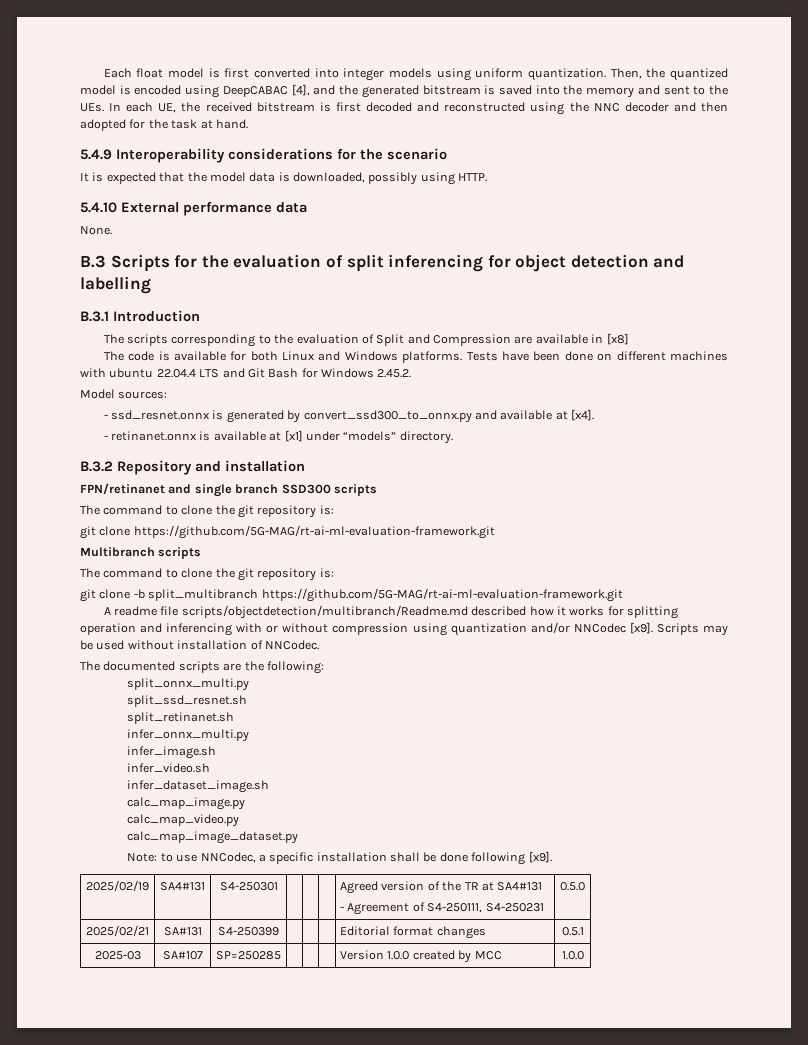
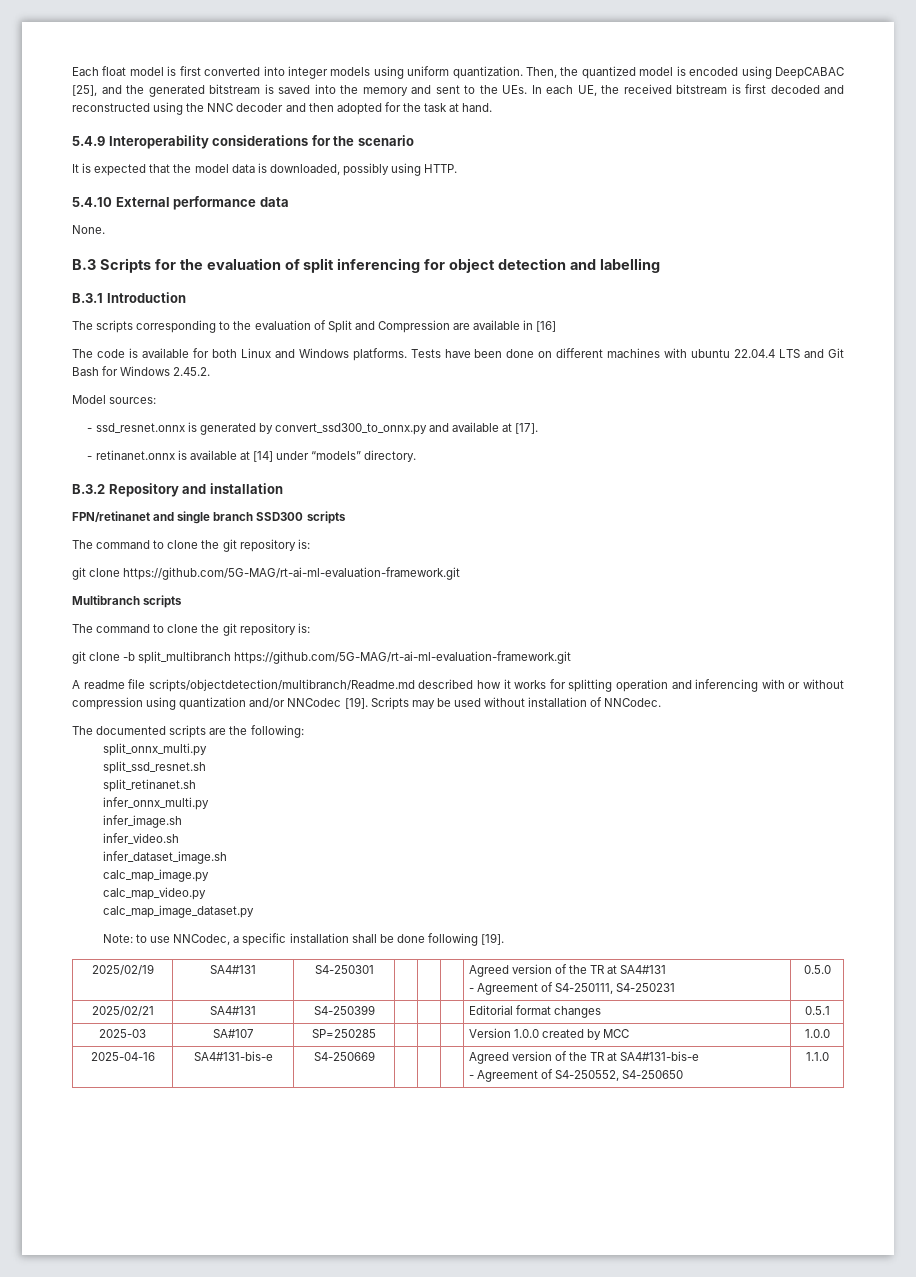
[291,84,310,96] [4], -> [72,85,97,96] [25],
[606,333,629,345] [x8] -> [536,321,557,332] [16]
[571,409,595,421] [x4]. -> [515,423,539,434] [17].
[284,430,303,442] [x1] -> [252,451,273,462] [14]
[629,622,653,634] [x9]. -> [344,697,368,709] [19].
[528,851,552,863] [x9]. -> [481,933,505,945] [19].
[163,927,202,936] SA#131 -> [210,1006,256,1015] SA4#131
(584, 955) none -> [90,1052,155,1061] [193,1051,273,1061] [313,1051,375,1061] [468,1051,700,1064] [468,1069,684,1082] [805,1052,829,1061] // 2025-04-16 | SA4#131-bis-e | S4-250669 | | | | Agreed version of the TR at SA4#131-bis-e // - Agreement of S4-250552, S4-250650 | 1.1.0

